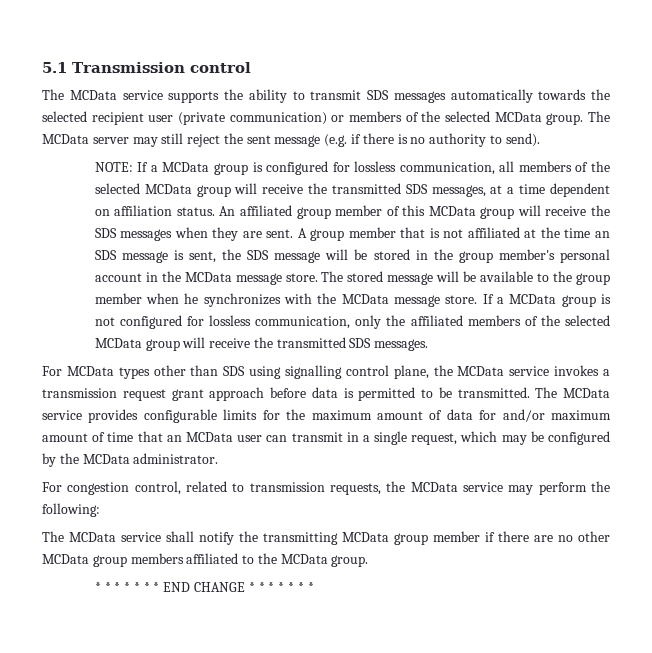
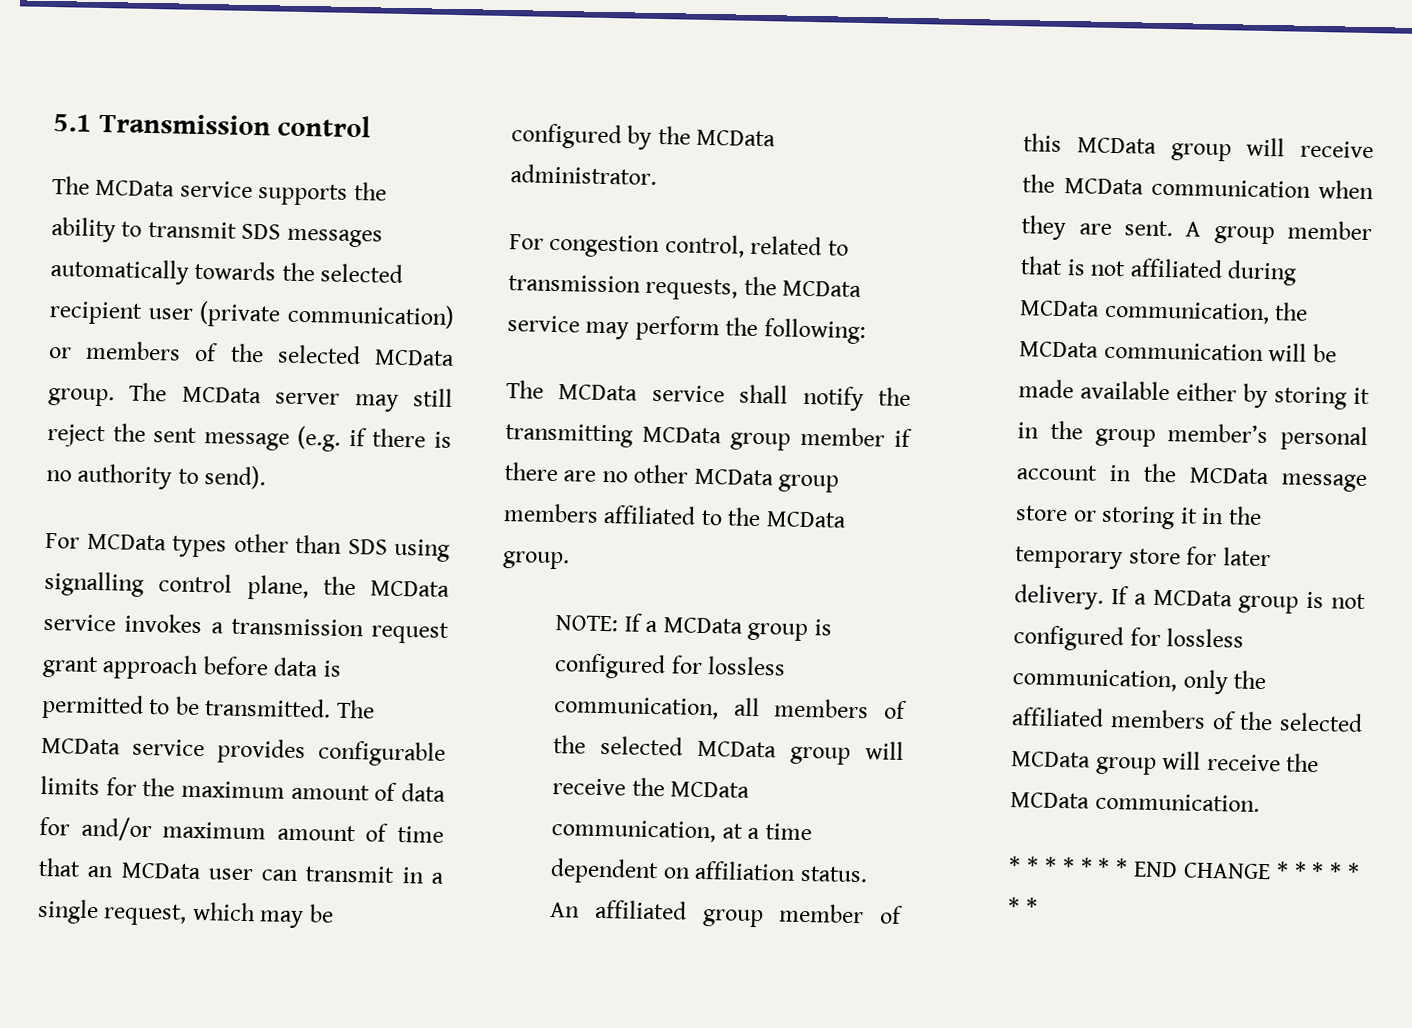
[94,161,610,175] [94,183,611,197] [94,205,610,219] [94,227,610,241] [94,249,610,263] [94,271,611,285] [94,293,611,307] [94,315,610,329] [94,337,429,351] // NOTE: If a MCData group is configured for lossless communication, all members of the selected MCData group will receive the transmitted SDS messages, at a time dependent on affiliation status. An affiliated group member of this MCData group will receive the SDS messages when they are sent. A group member that is not affiliated at the time an SDS message is sent, the SDS message will be stored in the group member's personal account in the MCData message store. The stored message will be available to the group member when he synchronizes with the MCData message store. If a MCData group is not configured for lossless communication, only the affiliated members of the selected MCData group will receive the transmitted SDS messages. -> (267, 477) none
(369, 561) none -> [555,613,832,642] [554,653,787,680] [553,696,907,720] [553,735,904,765] [552,777,751,798] [551,819,812,843] [550,858,868,885] [550,899,903,928] [1023,133,1374,162] [1022,174,1374,200] [1021,215,1372,245] [1020,256,1298,286] [1019,300,1309,325] [1019,341,1337,363] [1018,379,1370,410] [1017,420,1368,452] [1016,463,1367,493] [1015,505,1262,530] [1015,546,1271,570] [1014,584,1366,614] [1013,625,1245,652] [1012,668,1268,695] [1011,707,1363,732] [1011,751,1320,775] [1010,792,1260,812] // NOTE: If a MCData group is configured for lossless communication, all members of the selected MCData group will receive the MCData communication, at a time dependent on affiliation status. An affiliated group member of this MCData group will receive the MCData communication when they are sent. A group member that is not affiliated during MCData communication, the MCData communication will be made available either by storing it in the group member’s personal account in the MCData message store or storing it in the temporary store for later delivery. If a MCData group is not configured for lossless communication, only the affiliated members of the selected MCData group will receive the MCData communication.

